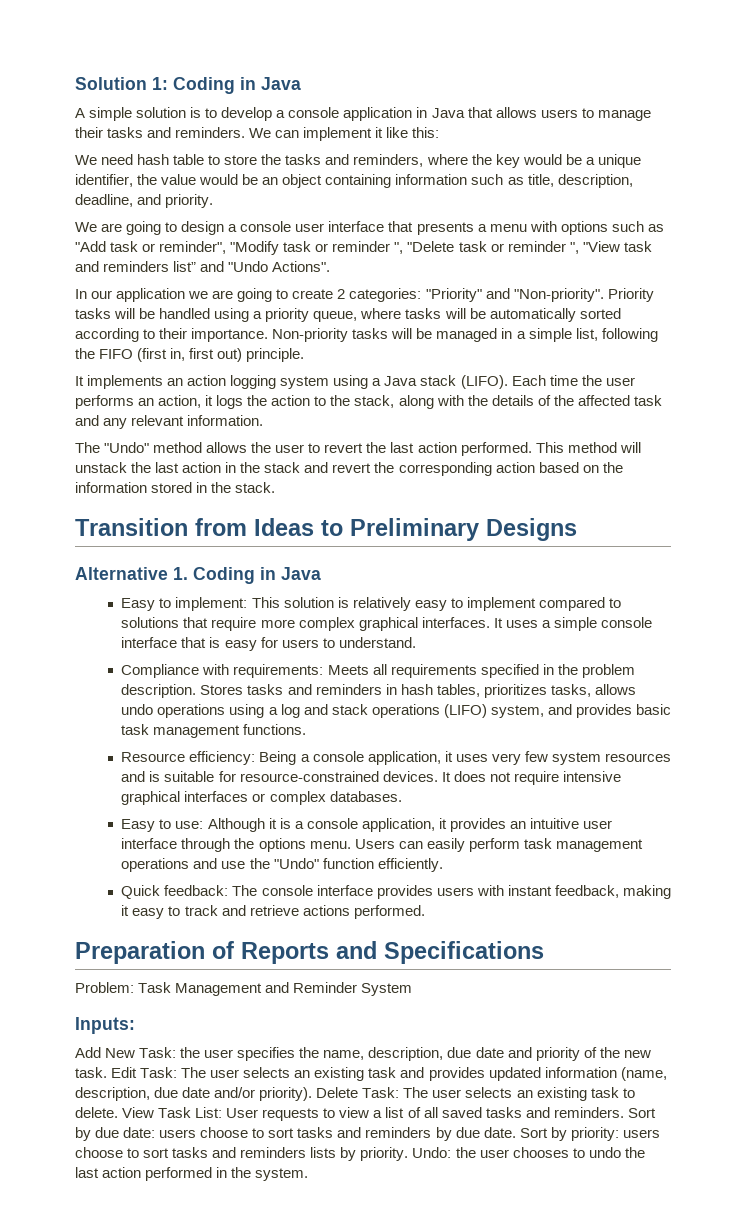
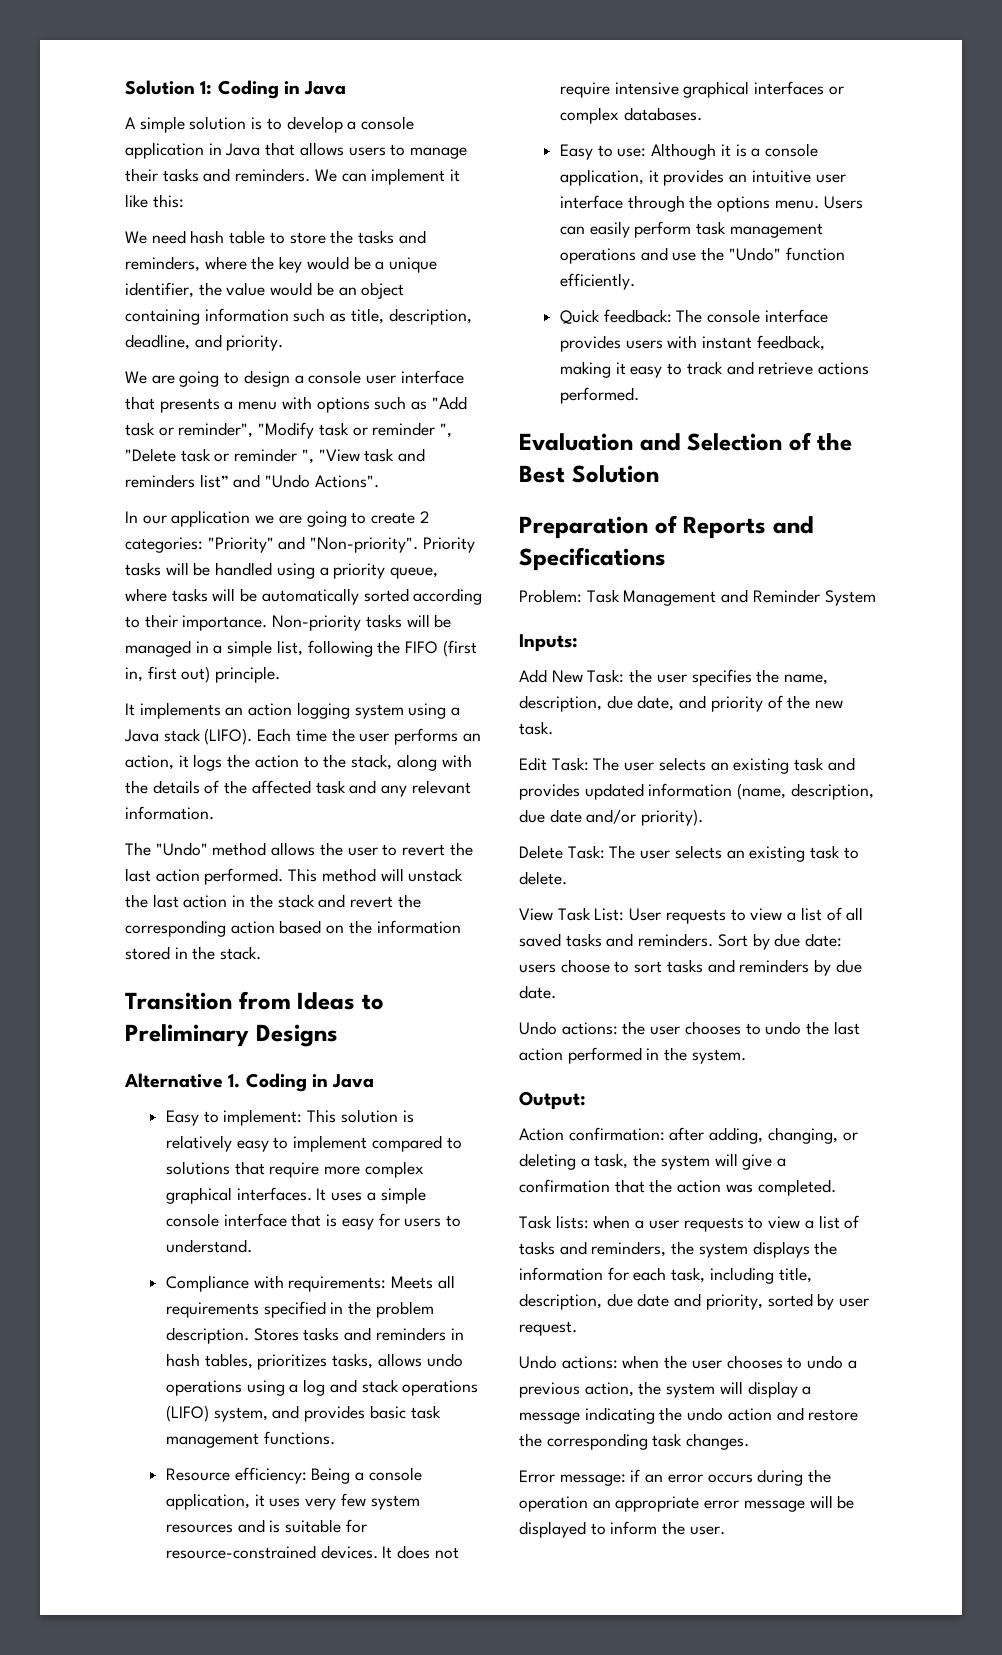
(425, 912) none -> [519,432,853,451] [519,465,659,483] // Evaluation and Selection of the Best Solution
[475,1047,504,1058] date -> [637,695,675,711] date,
(107, 1072) none -> (553, 728) //
(313, 1094) none -> (704, 817) //
(118, 1112) none -> (567, 878) //
[519,1127,660,1141] [75,1147,452,1161] Sort by priority: users choose to sort tasks and reminders lists by priority. Undo: -> [519,1021,618,1035] // Undo actions:
(309, 1174) none -> [519,1091,586,1110] [519,1127,858,1144] [519,1153,787,1170] [519,1179,836,1196] [519,1215,860,1232] [519,1241,838,1258] [519,1267,812,1284] [519,1293,870,1310] [519,1321,577,1336] [519,1355,857,1369] [519,1381,812,1398] [519,1407,859,1424] [519,1433,750,1450] [519,1469,832,1486] [519,1495,855,1512] [519,1521,725,1538] // Output: // Action confirmation: after adding, changing, or deleting a task, the system will give a confirmation that the action was completed. // Task lists: when a user requests to view a list of tasks and reminders, the system displays the information for each task, including title, description, due date and priority, sorted by user request. // Undo actions: when the user chooses to undo a previous action, the system will display a message indicating the undo action and restore the corresponding task changes. // Error message: if an error occurs during the operation an appropriate error message will be displayed to inform the user.

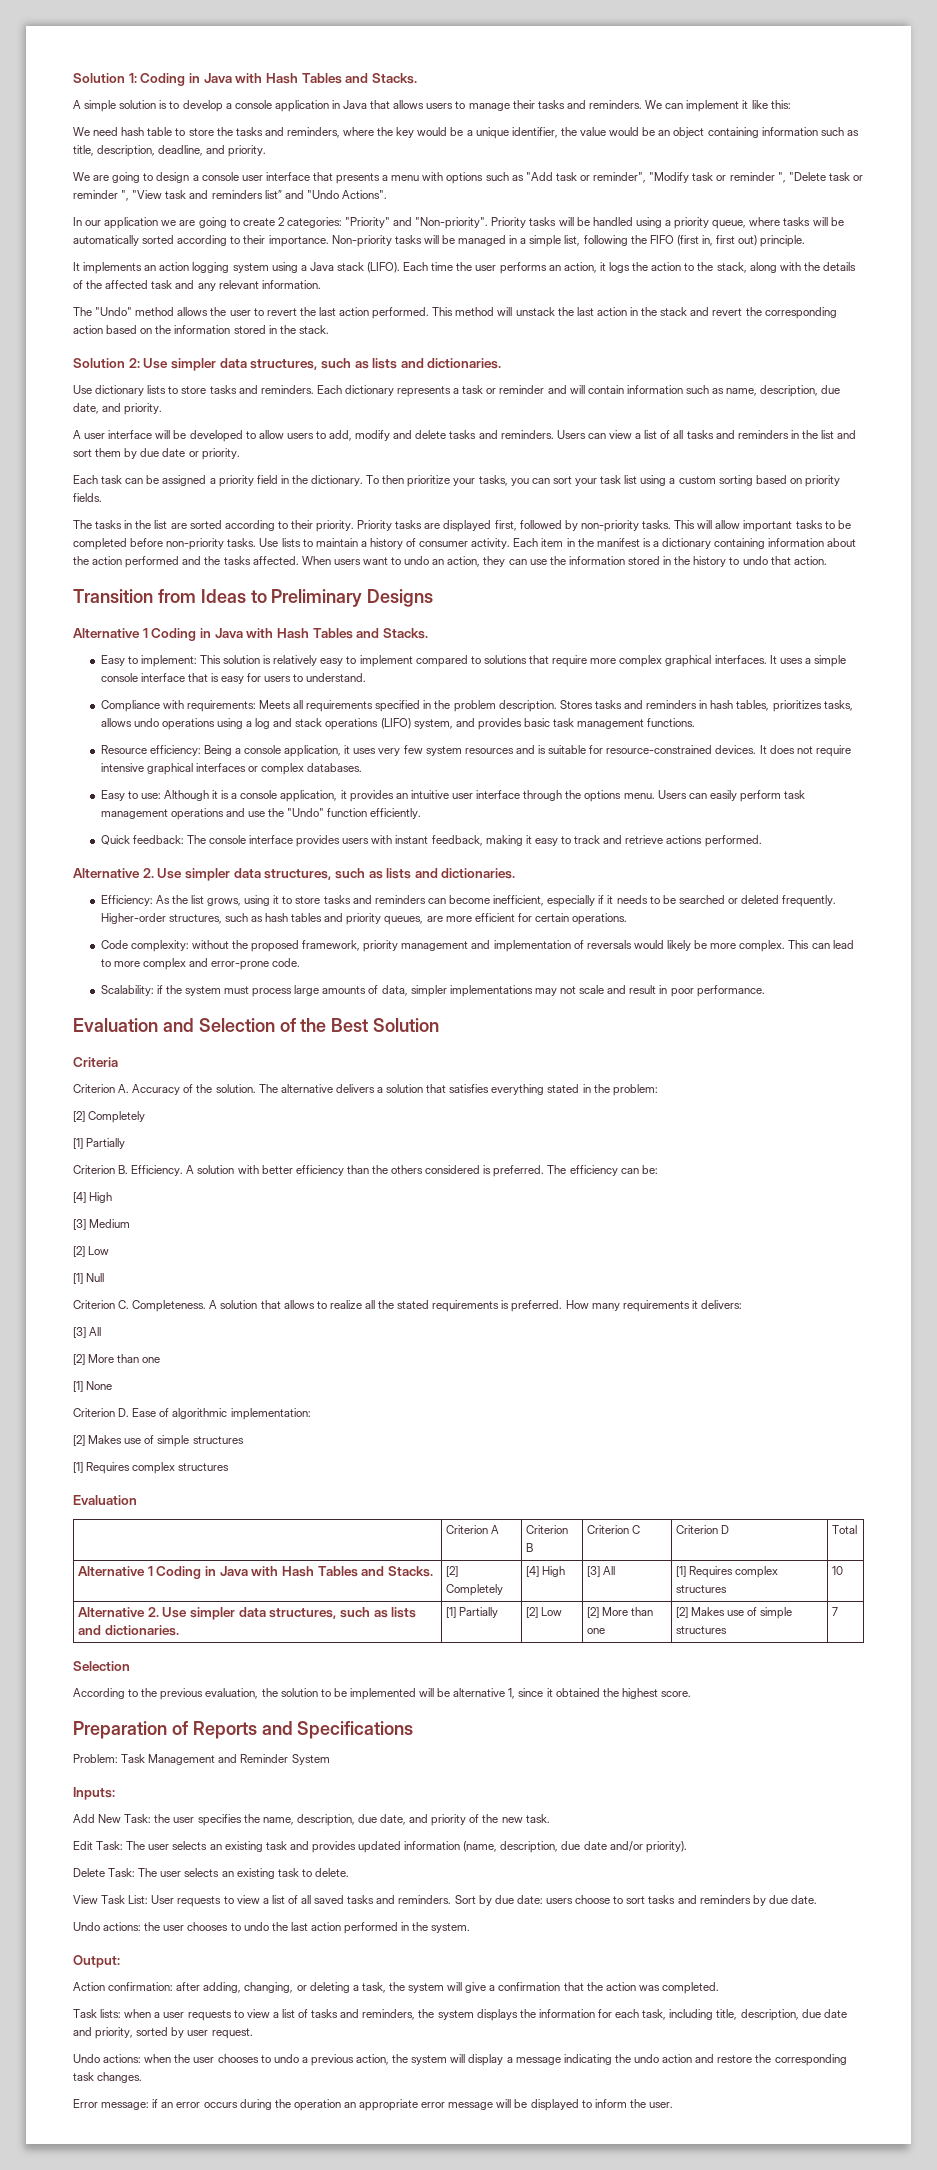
(347, 88) none -> [235,73,417,84] with Hash Tables and Stacks.
(262, 953) none -> [73,358,502,371] [73,385,841,397] [73,403,163,415] [73,430,857,442] [73,448,240,460] [73,475,840,487] [73,493,102,502] [73,520,851,532] [73,538,857,550] [73,556,827,568] // Solution 2: Use simpler data structures, such as lists and dictionaries. // Use dictionary lists to store tasks and reminders. Each dictionary represents a task or reminder and will contain information such as name, description, due date, and priority. // A user interface will be developed to allow users to add, modify and delete tasks and reminders. Users can view a list of all tasks and reminders in the list and sort them by due date or priority. // Each task can be assigned a priority field in the dictionary. To then prioritize your tasks, you can sort your task list using a custom sorting based on priority fields. // The tasks in the list are sorted according to their priority. Priority tasks are displayed first, followed by non-priority tasks. This will allow important tasks to be completed before non-priority tasks. Use lists to maintain a history of consumer activity. Each item in the manifest is a dictionary containing information about the action performed and the tasks affected. When users want to undo an action, they can use the information stored in the history to undo that action.
[228,1073,375,1092] 1. Coding in Java -> [142,628,428,641] 1 Coding in Java with Hash Tables and Stacks.
(639, 395) none -> [73,868,516,881] [100,895,837,907] [100,913,628,925] [100,940,854,952] [100,958,301,970] [100,985,765,997] // Alternative 2. Use simpler data structures, such as lists and dictionaries. // Efficiency: As the list grows, using it to store tasks and reminders can become inefficient, especially if it needs to be searched or deleted frequently. Higher-order structures, such as hash tables and priority queues, are more efficient for certain operations. // Code complexity: without the proposed framework, priority management and implementation of reversals would likely be more complex. This can lead to more complex and error-prone code. // Scalability: if the system must process large amounts of data, simpler implementations may not scale and result in poor performance.
(659, 474) none -> [73,1057,118,1067] [73,1084,658,1096] [73,1111,146,1123] [73,1138,126,1149] [73,1165,658,1177] [73,1192,113,1203] [73,1219,131,1230] [73,1246,110,1257] [73,1273,105,1284] [73,1300,742,1312] [73,1327,102,1338] [73,1354,161,1365] [73,1381,113,1392] [73,1408,311,1420] [73,1435,244,1447] [73,1462,230,1474] [73,1495,137,1505] [445,1525,500,1534] [525,1525,568,1534] [525,1543,533,1552] [586,1525,641,1534] [675,1525,730,1534] [831,1525,857,1534] [77,1566,433,1579] [445,1566,458,1577] [445,1584,503,1596] [525,1566,566,1577] [586,1566,616,1577] [675,1566,779,1578] [675,1585,727,1593] [831,1566,843,1575] [77,1607,417,1620] [77,1625,179,1636] [445,1607,499,1618] [525,1607,563,1618] [586,1607,654,1618] [586,1628,605,1634] [675,1607,793,1619] [675,1626,727,1634] [831,1607,838,1616] [73,1661,130,1671] [73,1688,691,1700] // Criteria // Criterion A. Accuracy of the solution. The alternative delivers a solution that satisfies everything stated in the problem: // [2] Completely // [1] Partially // Criterion B. Efficiency. A solution with better efficiency than the others considered is preferred. The efficiency can be: // [4] High // [3] Medium // [2] Low // [1] Null // Criterion C. Completeness. A solution that allows to realize all the stated requirements is preferred. How many requirements it delivers: // [3] All // [2] More than one // [1] None // Criterion D. Ease of algorithmic implementation: // [2] Makes use of simple structures // [1] Requires complex structures // Evaluation // | Criterion A | Criterion B | Criterion C | Criterion D | Total // Alternative 1 Coding in Java with Hash Tables and Stacks. | [2] Completely | [4] High | [3] All | [1] Requires complex structures | 10 // Alternative 2. Use simpler data structures, such as lists and dictionaries. | [1] Partially | [2] Low | [2] More than one | [2] Makes use of simple structures | 7 // Selection // According to the previous evaluation, the solution to be implemented will be alternative 1, since it obtained the highest score.

